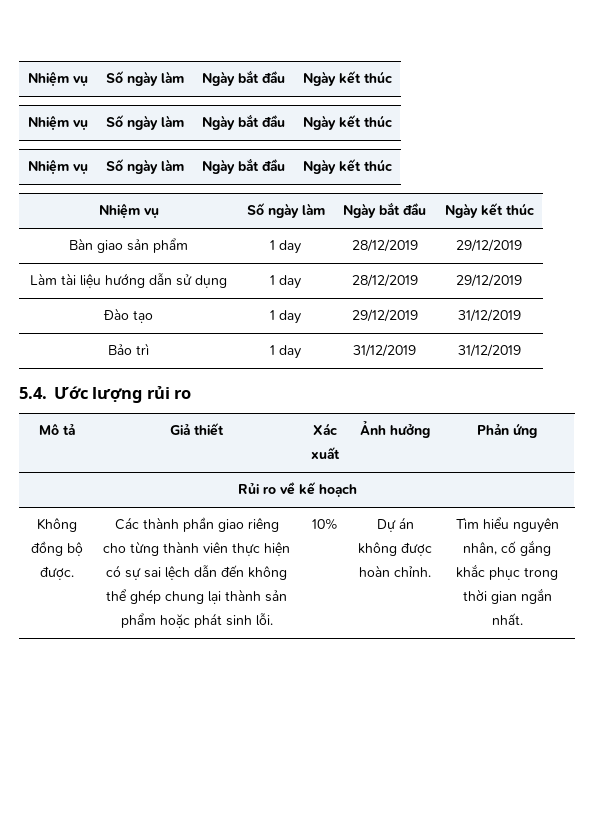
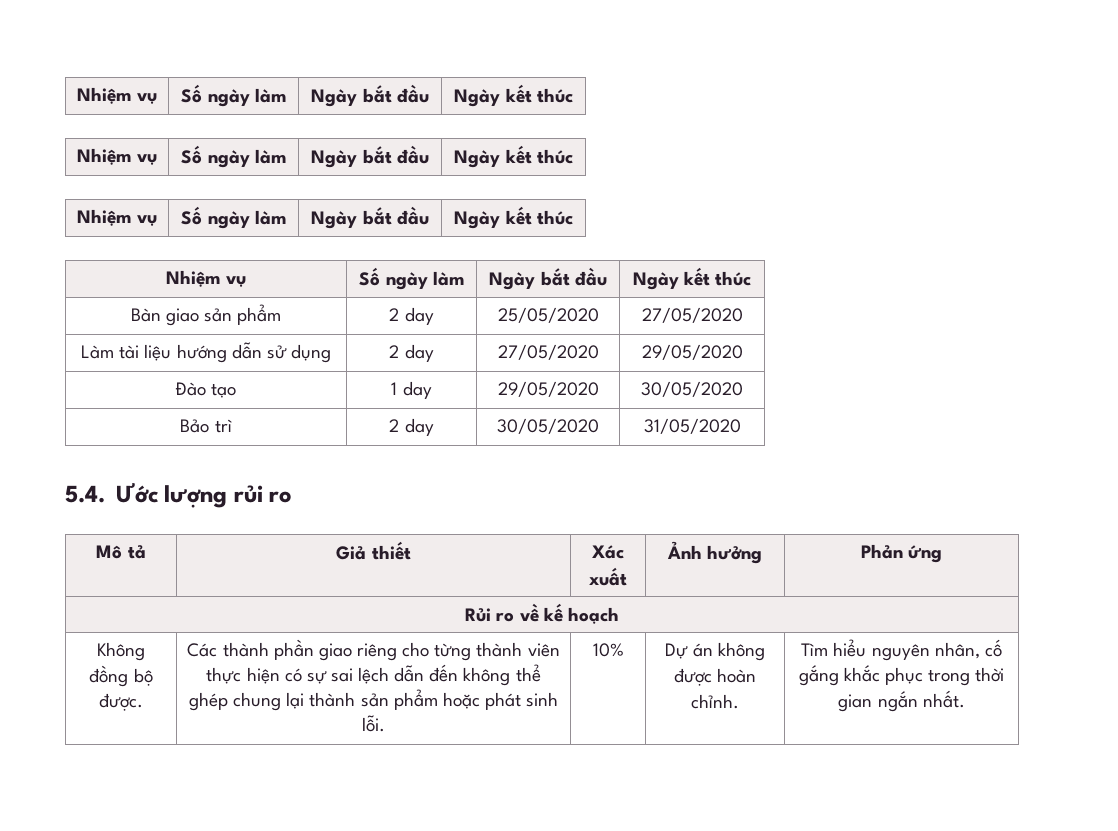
[270,240,301,254] [351,239,418,252] [456,239,522,252] 1 day | 28/12/2019 | 29/12/2019 -> [389,307,434,325] [497,307,599,323] [641,307,743,323] 2 day | 25/05/2020 | 27/05/2020
[270,275,301,289] [351,274,418,287] [456,274,522,287] 1 day | 28/12/2019 | 29/12/2019 -> [389,344,434,362] [497,344,599,360] [641,344,743,360] 2 day | 27/05/2020 | 29/05/2020
[351,309,418,322] [457,309,521,322] 29/12/2019 | 31/12/2019 -> [497,381,599,397] [641,381,743,397] 29/05/2020 | 30/05/2020
[270,345,301,359] [353,344,416,357] [457,344,521,357] 1 day | 31/12/2019 | 31/12/2019 -> [389,418,434,436] [497,418,599,434] [643,418,741,434] 2 day | 30/05/2020 | 31/05/2020

